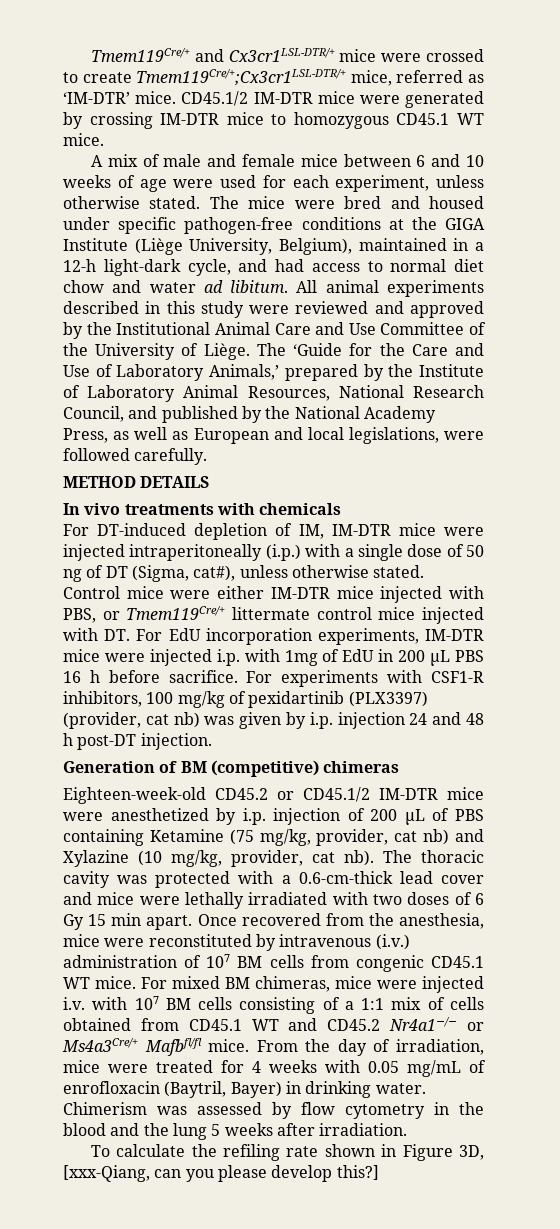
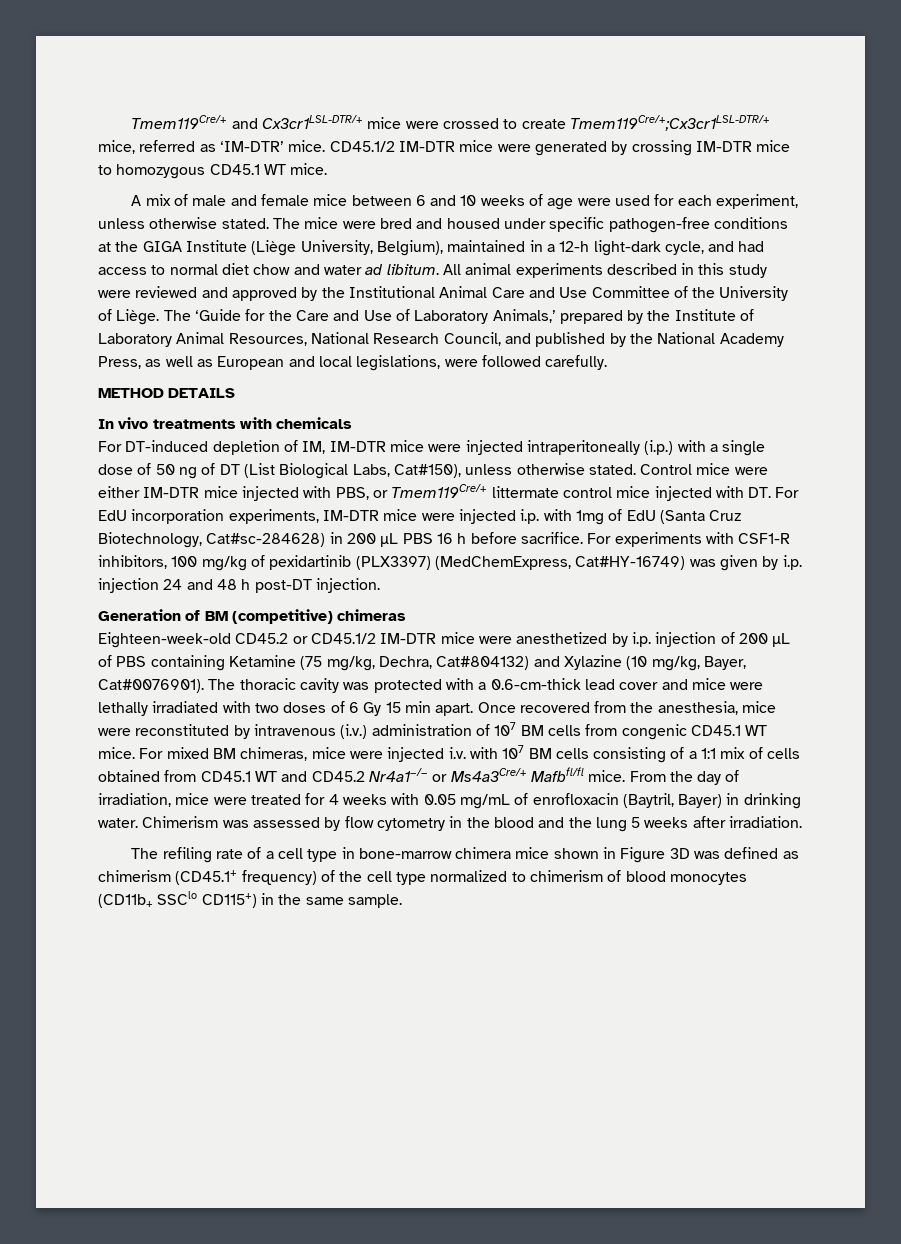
[131,565,236,582] (Sigma, cat#), -> [243,463,461,479] (List Biological Labs, Cat#150),
(375, 655) none -> [659,510,742,524] [98,532,326,548] (Santa Cruz Biotechnology, Cat#sc-284628)
[63,712,200,729] (provider, cat nb) -> [434,556,686,570] (MedChemExpress, Cat#HY-16749)
[316,829,450,846] provider, cat nb) -> [378,656,530,670] Dechra, Cat#804132)
[231,850,374,867] provider, cat nb). -> [703,656,746,670] [98,679,204,693] Bayer, Cat#0076901).
[90,1144,484,1161] [63,1165,379,1182] To calculate the refiling rate shown in Figure 3D, [xxx-Qiang, can you please develop this?] -> [131,847,799,863] [98,870,747,885] [98,891,402,908] The refiling rate of a cell type in bone-marrow chimera mice shown in Figure 3D was defined as chimerism (CD45.1+ frequency) of the cell type normalized to chimerism of blood monocytes (CD11b+ SSClo CD115+) in the same sample.

